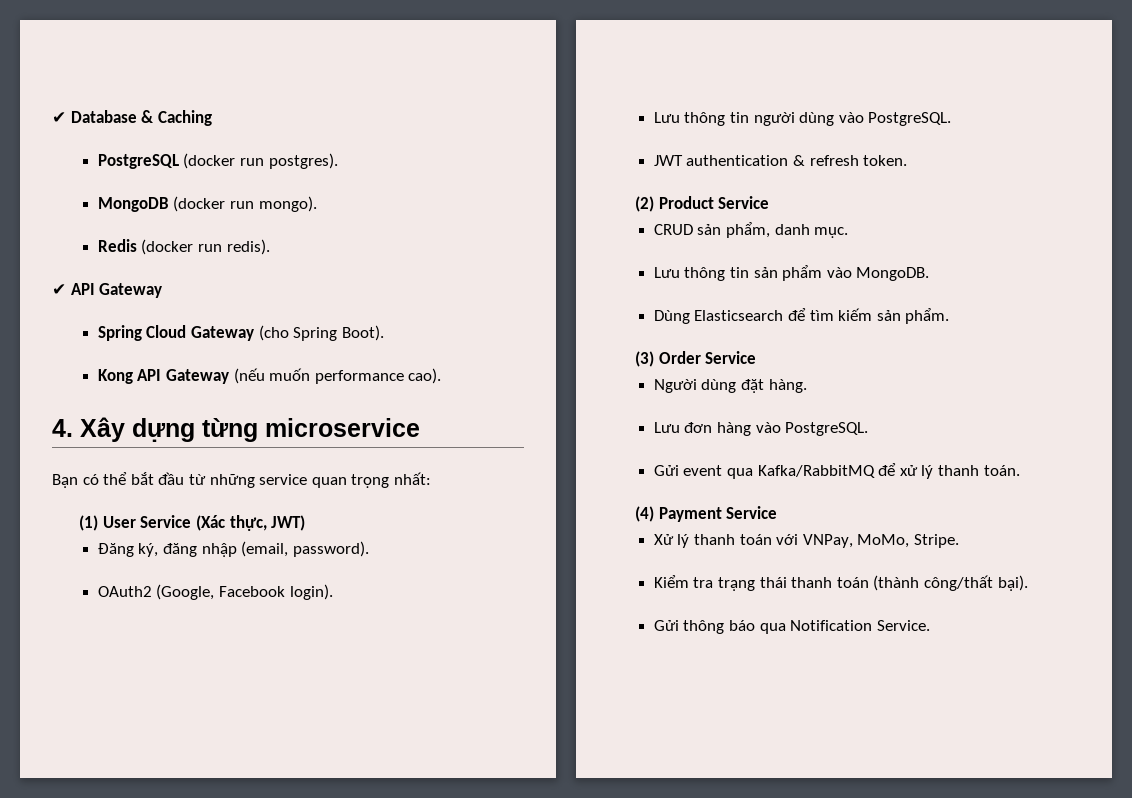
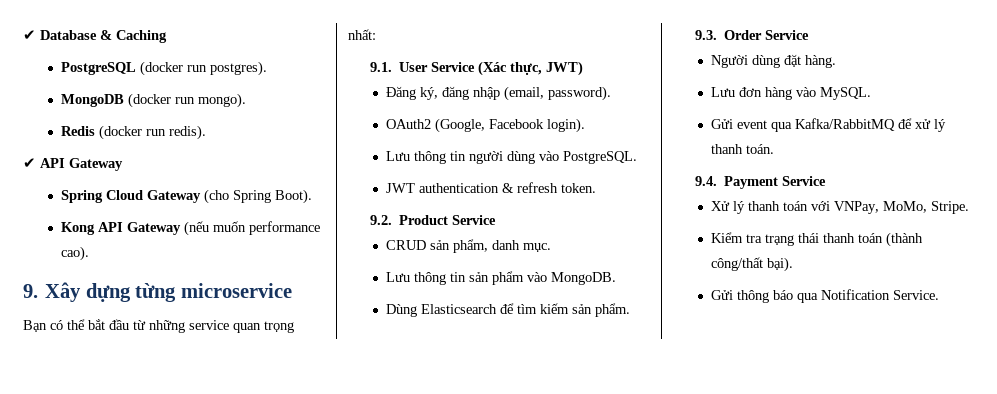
[52,419,73,437] 4. -> [23,284,38,298] 9.
[79,515,99,531] (1) -> [369,62,392,72] 9.1.
[635,196,655,212] (2) -> [369,215,392,225] 9.2.
[635,351,655,367] (3) -> [694,30,717,40] 9.3.
[785,422,869,436] PostgreSQL. -> [819,87,871,100] MySQL.
[635,506,655,522] (4) -> [694,176,717,186] 9.4.

